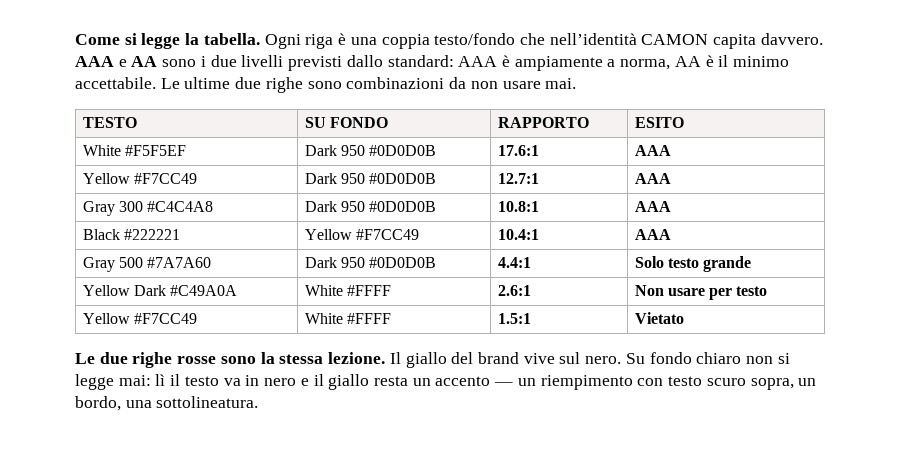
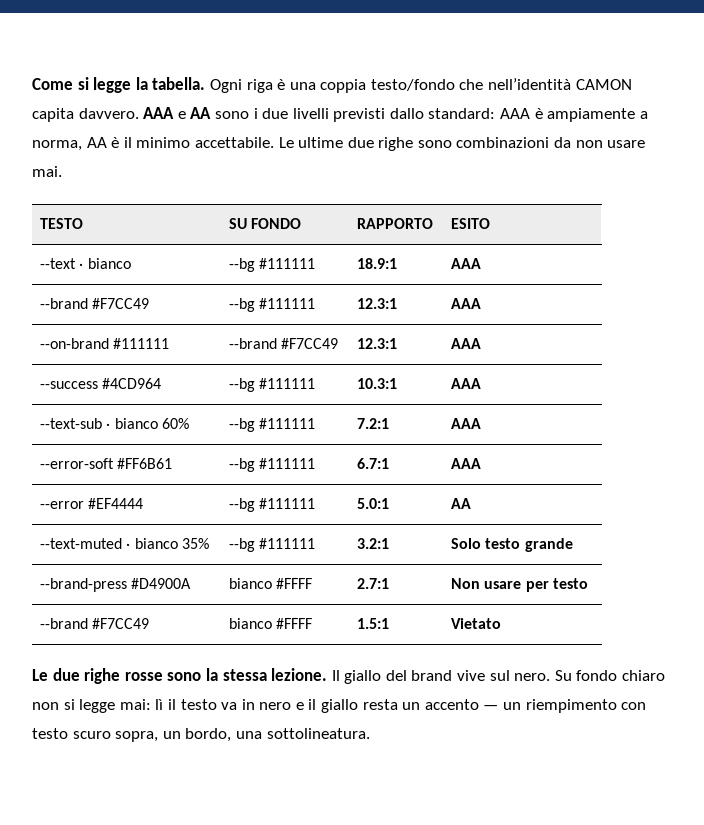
[82,145,186,156] [304,145,437,156] [497,145,539,156] [634,145,671,156] [82,173,197,184] [304,173,437,184] [497,173,539,184] [634,173,671,184] [82,201,214,216] [304,201,437,212] [497,201,539,212] [634,201,671,212] [82,229,180,240] [304,229,419,240] [497,229,539,240] [634,229,671,240] [82,257,212,272] [304,257,437,268] [497,257,531,268] White #F5F5EF | Dark 950 #0D0D0B | 17.6:1 | AAA // Yellow #F7CC49 | Dark 950 #0D0D0B | 12.7:1 | AAA // Gray 300 #C4C4A8 | Dark 950 #0D0D0B | 10.8:1 | AAA // Black #222221 | Yellow #F7CC49 | 10.4:1 | AAA // Gray 500 #7A7A60 | Dark 950 #0D0D0B | 4.4:1 -> [40,258,131,269] [229,258,316,272] [357,258,398,269] [451,258,482,269] [40,298,150,309] [229,298,316,312] [357,298,398,309] [451,298,482,309] [40,338,170,349] [229,338,339,349] [357,338,398,349] [451,338,482,349] [40,378,162,389] [229,378,316,392] [357,378,398,389] [451,378,482,389] [40,418,189,429] [229,418,316,432] [357,418,390,429] [451,418,482,429] [40,458,173,469] [229,458,316,472] [357,458,390,469] [451,458,482,469] [40,498,144,509] [229,498,316,512] [357,498,390,509] [451,498,472,509] [40,538,209,549] [229,538,316,552] [357,538,390,549] --text · bianco | --bg #111111 | 18.9:1 | AAA // --brand #F7CC49 | --bg #111111 | 12.3:1 | AAA // --on-brand #111111 | --brand #F7CC49 | 12.3:1 | AAA // --success #4CD964 | --bg #111111 | 10.3:1 | AAA // --text-sub · bianco 60% | --bg #111111 | 7.2:1 | AAA // --error-soft #FF6B61 | --bg #111111 | 6.7:1 | AAA // --error #EF4444 | --bg #111111 | 5.0:1 | AA // --text-muted · bianco 35% | --bg #111111 | 3.2:1
[82,285,238,296] [304,285,391,296] [497,285,531,296] Yellow Dark #C49A0A | White #FFFF | 2.6:1 -> [40,578,192,592] [229,578,313,589] [357,578,390,589] --brand-press #D4900A | bianco #FFFF | 2.7:1
[82,313,197,324] [304,313,343,324] Yellow #F7CC49 | White -> [40,618,150,629] [229,618,273,629] --brand #F7CC49 | bianco

